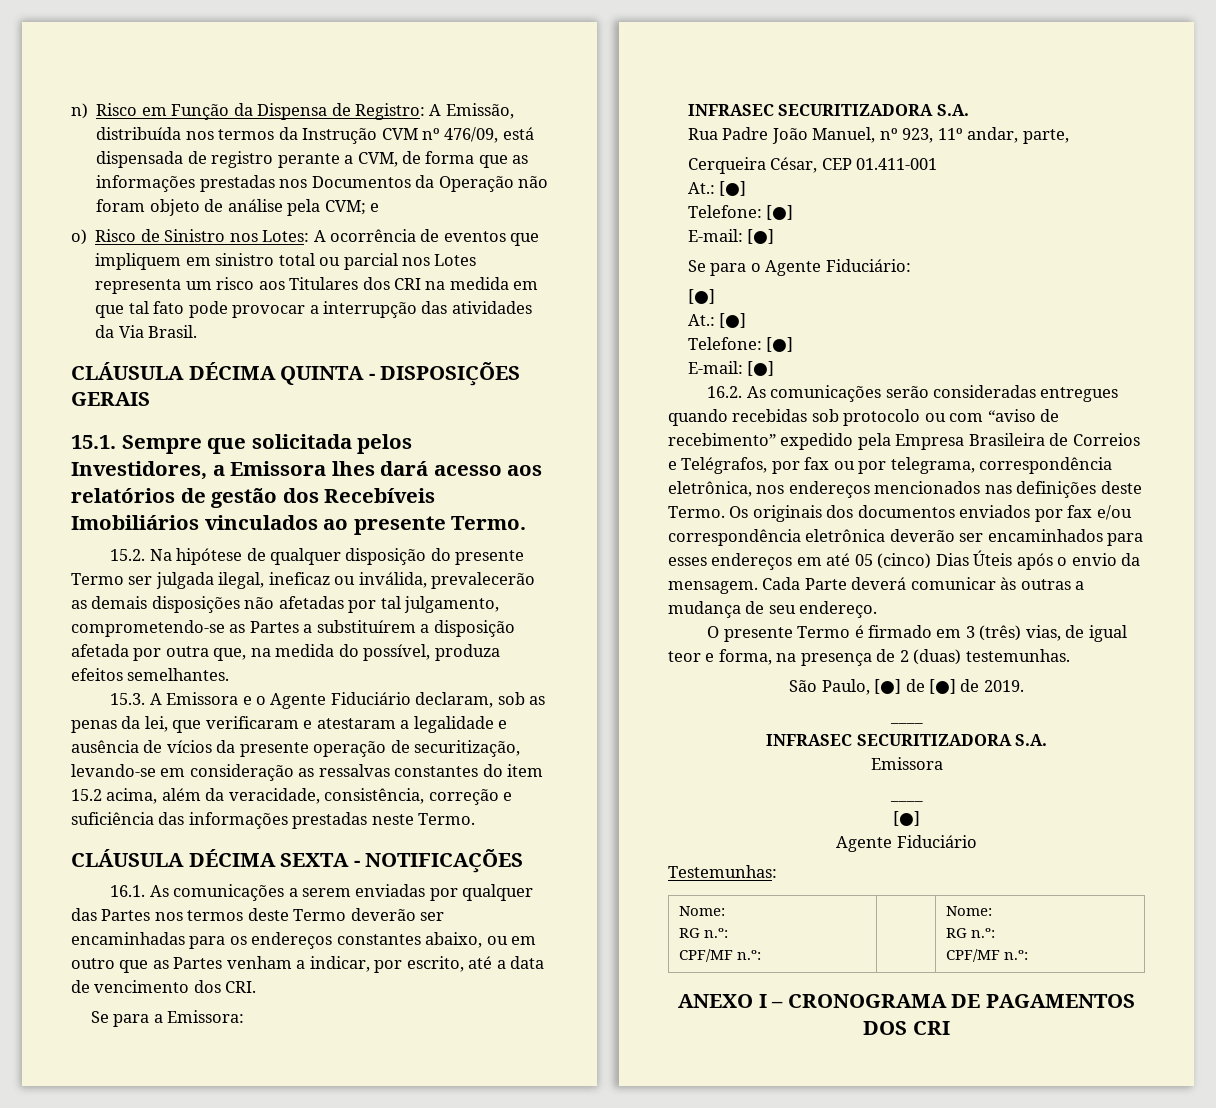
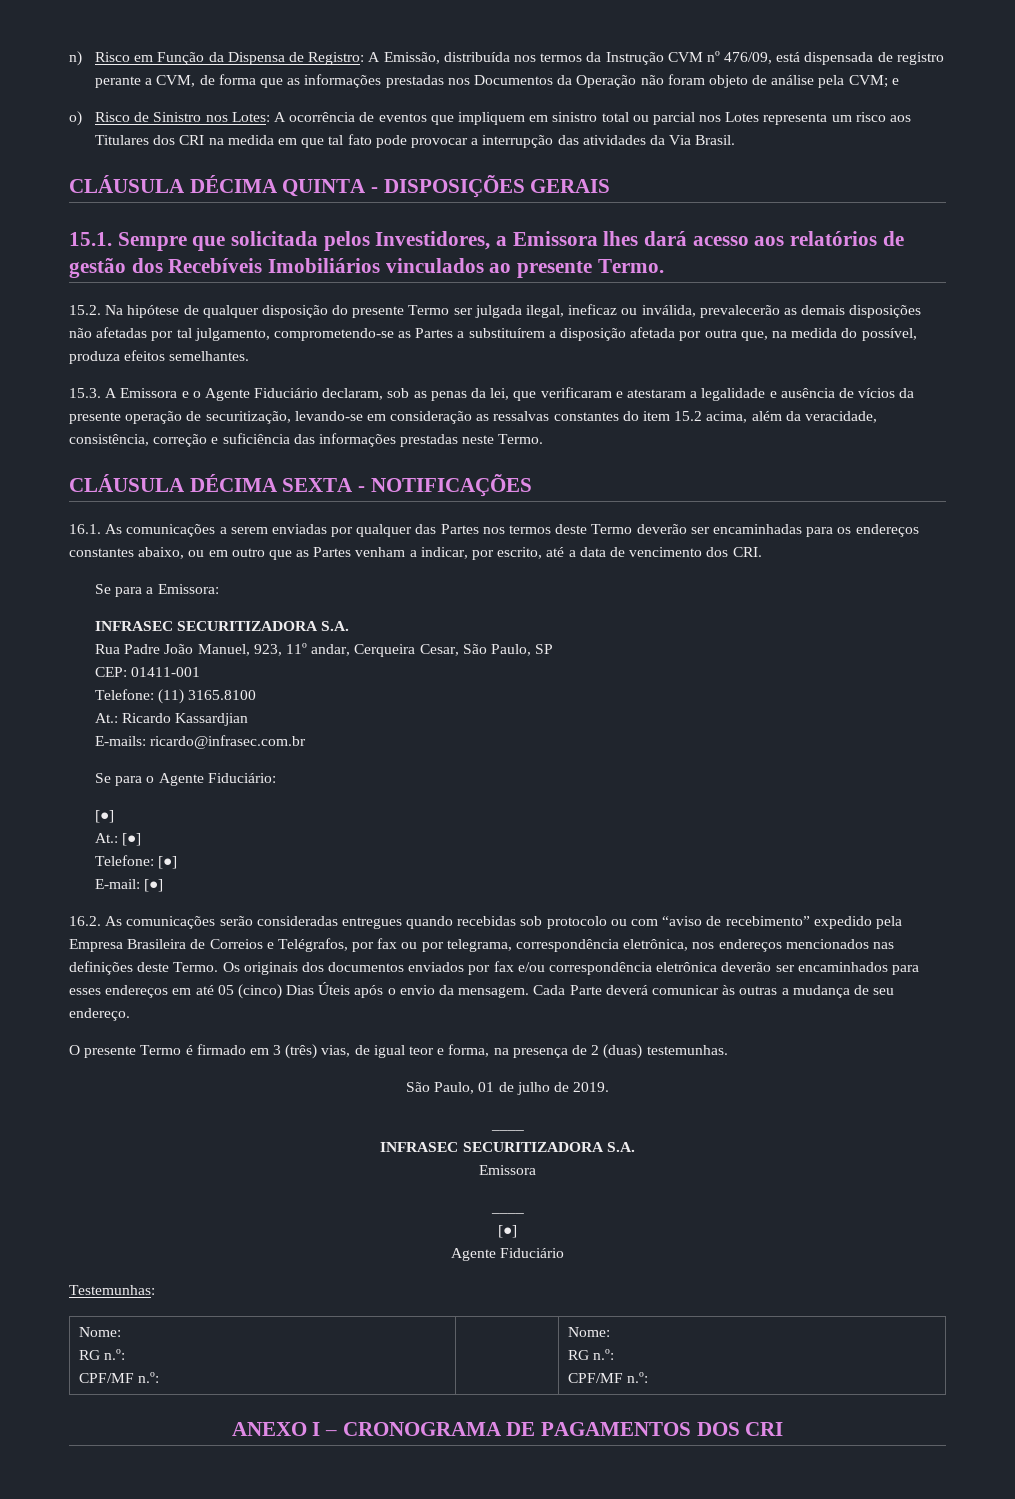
[879,128,898,140] nº -> (250, 650) none
[1022,129,1069,144] [687,157,938,174] [687,181,747,196] [687,205,794,220] [687,229,775,244] parte, // Cerqueira César, CEP 01.411-001 // At.: [●] // Telefone: [●] // E-mail: [●] -> [354,644,554,657] [95,667,201,677] [95,689,257,704] [95,713,249,726] [95,735,307,749] Cerqueira Cesar, São Paulo, SP // CEP: 01411-001 // Telefone: (11) 3165.8100 // At.: Ricardo Kassardjian // E-mails: ricardo@infrasec.com.br
[874,679,956,694] [●] de [●] -> [478,1082,550,1095] 01 de julho

